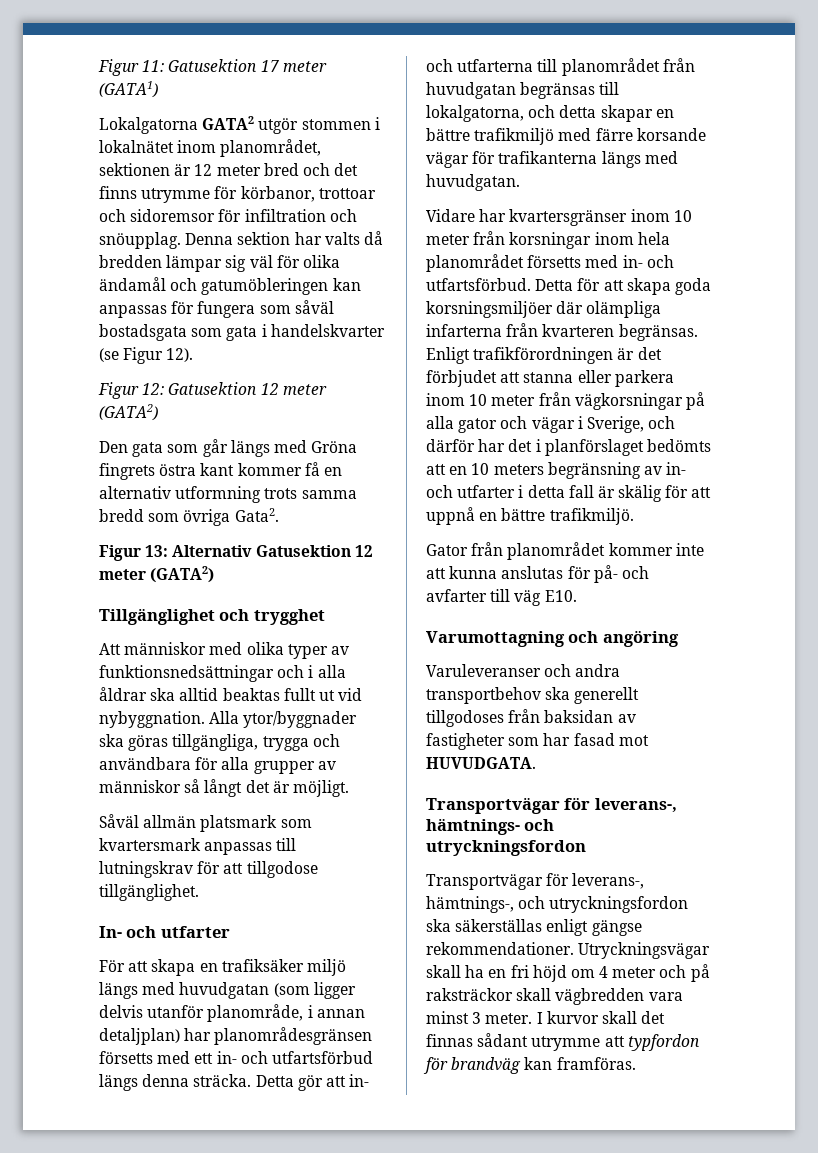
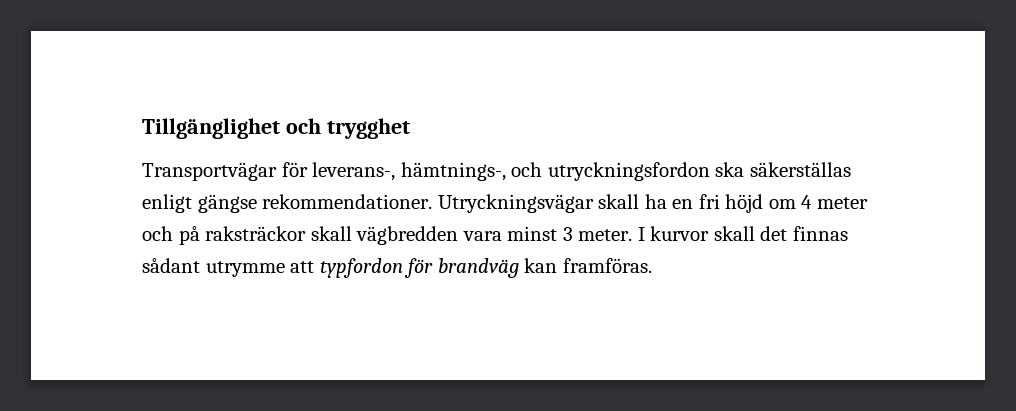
[98,59,327,76] [99,81,158,98] [99,116,380,134] [99,139,322,157] [99,163,359,176] [99,186,376,203] [99,209,357,222] [99,231,383,249] [99,255,340,272] [99,277,361,295] [99,300,334,318] [99,324,385,341] [99,347,194,364] [98,382,327,399] [99,404,158,421] [99,439,358,457] [99,462,342,480] [99,486,357,503] [99,508,279,526] [99,545,373,561] [99,566,215,583] [99,608,325,625] [99,642,349,659] [99,665,346,682] [99,687,363,701] [99,711,358,728] [99,734,340,751] [99,757,336,774] [99,779,349,797] [99,814,312,832] [99,838,297,855] [99,861,318,878] [99,884,199,901] [99,926,230,938] [99,959,346,976] [99,982,356,999] [99,1004,365,1022] [99,1027,373,1045] [99,1051,373,1064] [99,1074,370,1091] [426,58,695,76] [426,82,620,99] [426,105,674,122] [426,128,706,145] [426,151,678,168] [426,174,520,191] [426,209,692,226] [426,231,670,249] [426,254,674,272] [426,278,711,295] [426,301,662,318] [426,323,698,341] [426,347,662,364] [426,370,674,387] [426,392,705,410] [426,416,676,433] [426,439,711,456] [426,462,687,479] [426,485,712,502] [426,507,634,525] [426,542,704,560] [426,565,649,583] [426,589,577,606] [426,630,679,647] [426,664,621,677] [426,687,640,704] [426,709,636,727] [426,733,649,750] [426,757,536,769] [426,797,677,814] [426,818,555,835] [426,840,586,856] Figur 11: Gatusektion 17 meter (GATA1) // Lokalgatorna GATA2 utgör stommen i lokalnätet inom planområdet, sektionen är 12 meter bred och det finns utrymme för körbanor, trottoar och sidoremsor för infiltration och snöupplag. Denna sektion har valts då bredden lämpar sig väl för olika ändamål och gatumöbleringen kan anpassas för fungera som såväl bostadsgata som gata i handelskvarter (se Figur 12). // Figur 12: Gatusektion 12 meter (GATA2) // Den gata som går längs med Gröna fingrets östra kant kommer få en alternativ utformning trots samma bredd som övriga Gata2. // Figur 13: Alternativ Gatusektion 12 meter (GATA2) // Tillgänglighet och trygghet // Att människor med olika typer av funktionsnedsättningar och i alla åldrar ska alltid beaktas fullt ut vid nybyggnation. Alla ytor/byggnader ska göras tillgängliga, trygga och användbara för alla grupper av människor så långt det är möjligt. // Såväl allmän platsmark som kvartersmark anpassas till lutningskrav för att tillgodose tillgänglighet. // In- och utfarter // För att skapa en trafiksäker miljö längs med huvudgatan (som ligger delvis utanför planområde, i annan detaljplan) har planområdesgränsen försetts med ett in- och utfartsförbud längs denna sträcka. Detta gör att in- och utfarterna till planområdet från huvudgatan begränsas till lokalgatorna, och detta skapar en bättre trafikmiljö med färre korsande vägar för trafikanterna längs med huvudgatan. // Vidare har kvartersgränser inom 10 meter från korsningar inom hela planområdet försetts med in- och utfartsförbud. Detta för att skapa goda korsningsmiljöer där olämpliga infarterna från kvarteren begränsas. Enligt trafikförordningen är det förbjudet att stanna eller parkera inom 10 meter från vägkorsningar på alla gator och vägar i Sverige, och därför har det i planförslaget bedömts att en 10 meters begränsning av in- och utfarter i detta fall är skälig för att uppnå en bättre trafikmiljö. // Gator från planområdet kommer inte att kunna anslutas för på- och avfarter till väg E10. // Varumottagning och angöring // Varuleveranser och andra transportbehov ska generellt tillgodoses från baksidan av fastigheter som har fasad mot HUVUDGATA. // Transportvägar för leverans-, hämtnings- och utryckningsfordon -> [142,118,410,139] Tillgänglighet och trygghet

